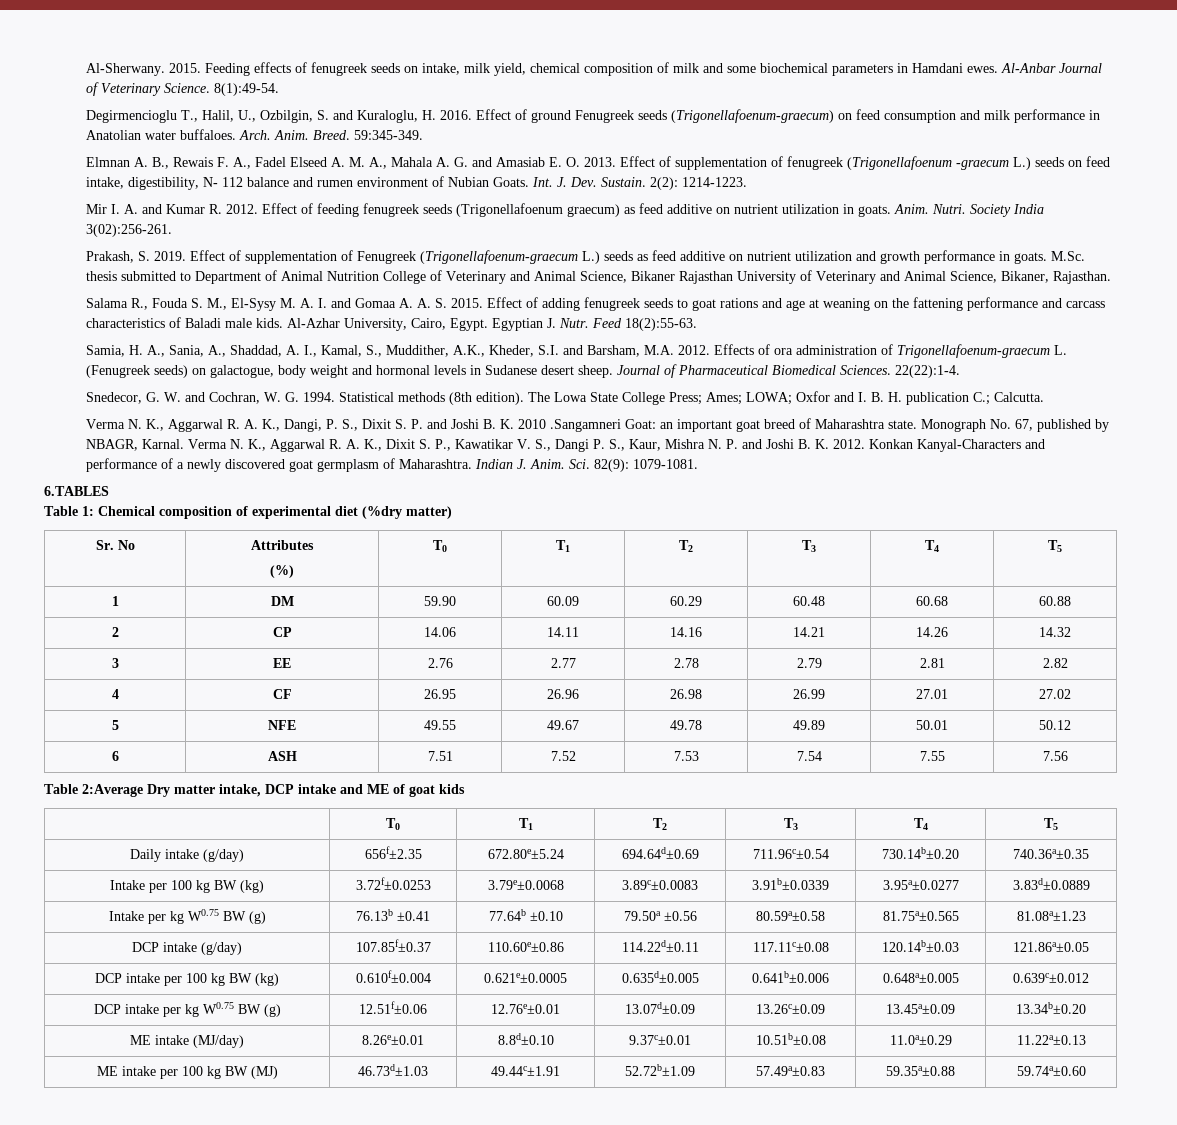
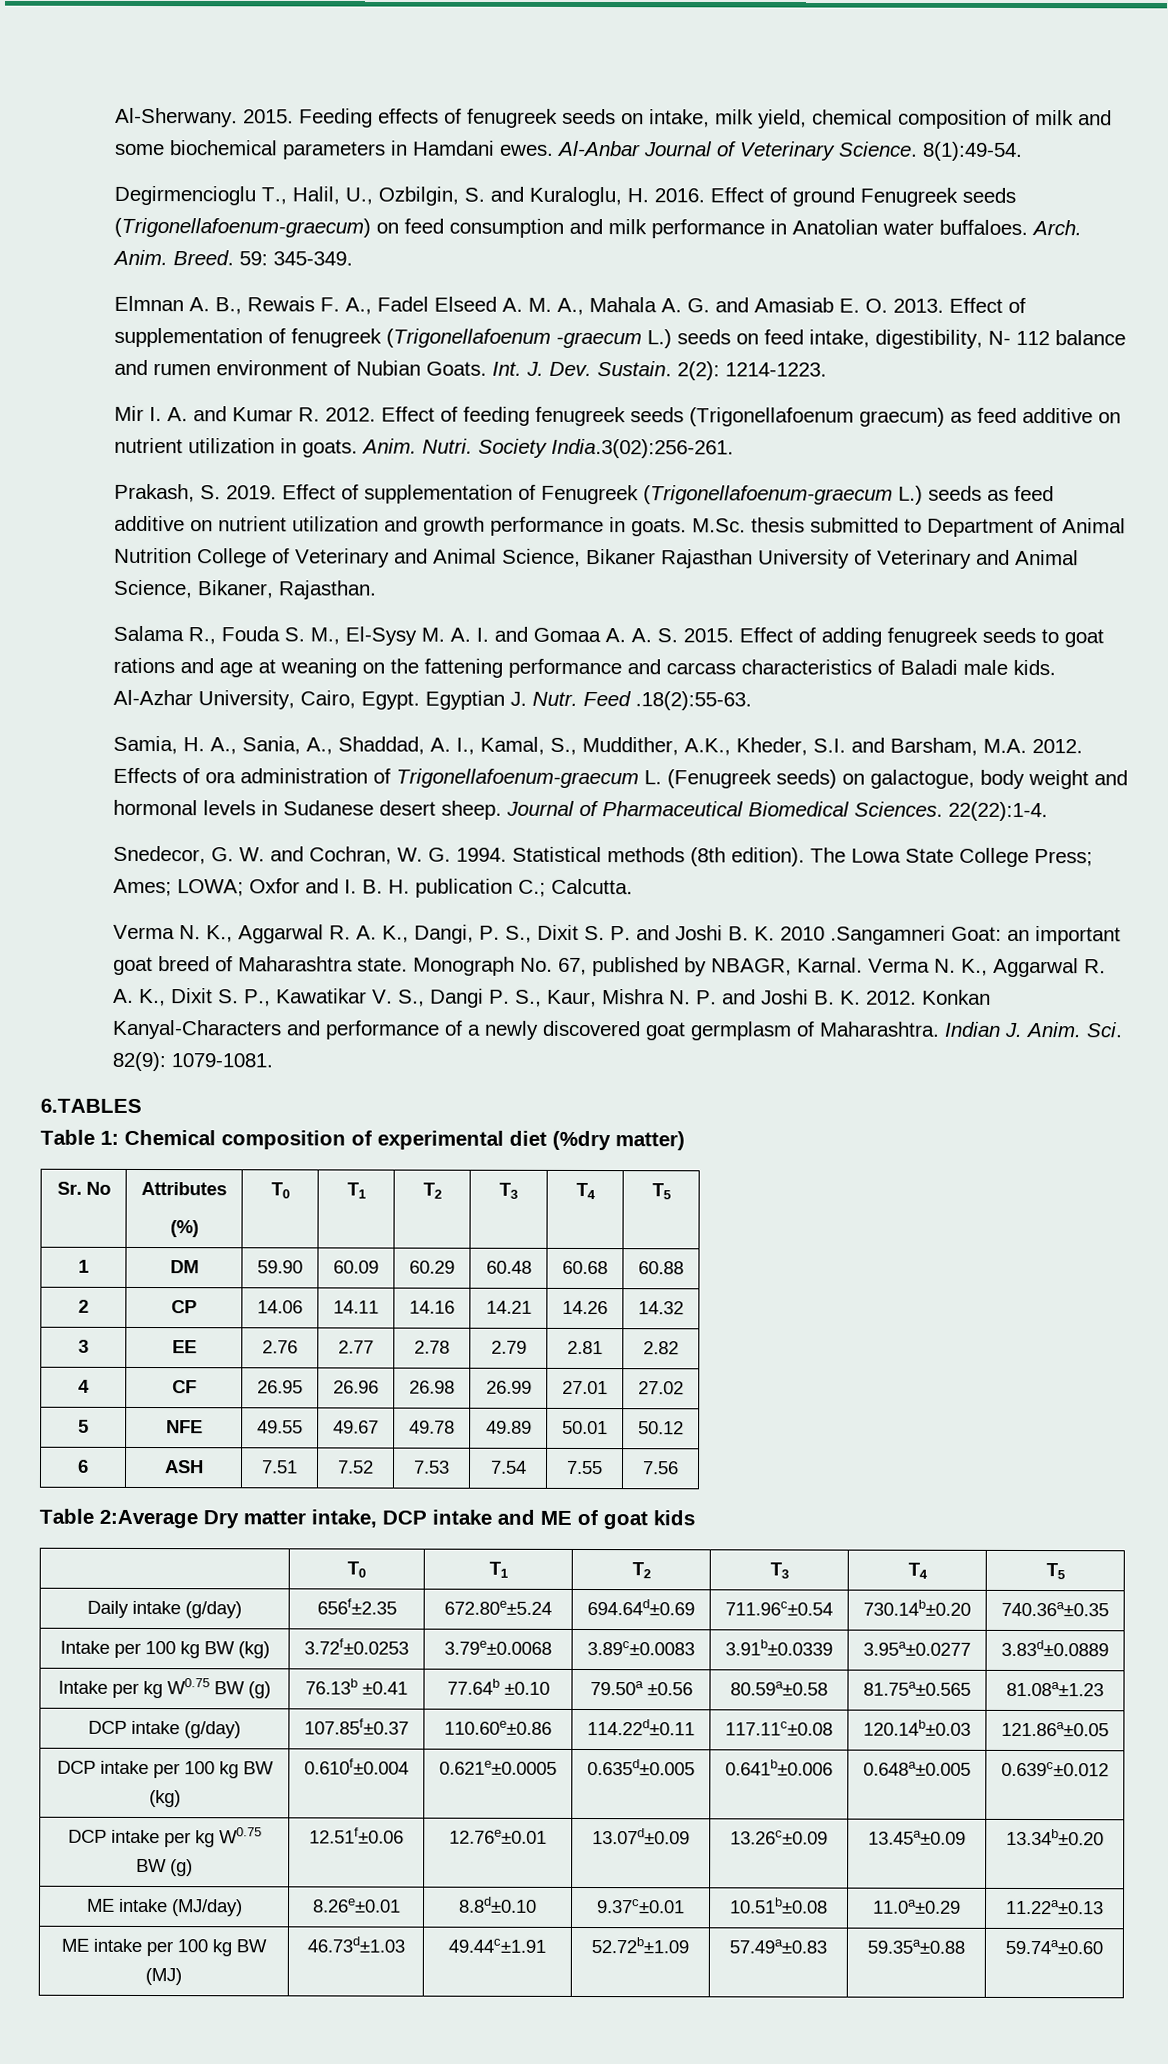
[354,130,424,140] 59:345-349. -> [238,251,353,266] 59: 345-349.
[1013,204,1045,214] [86,224,173,237] India 3(02):256-261. -> [550,438,734,459] India.3(02):256-261.
[625,318,698,331] 18(2):55-63. -> [634,691,752,711] .18(2):55-63.

